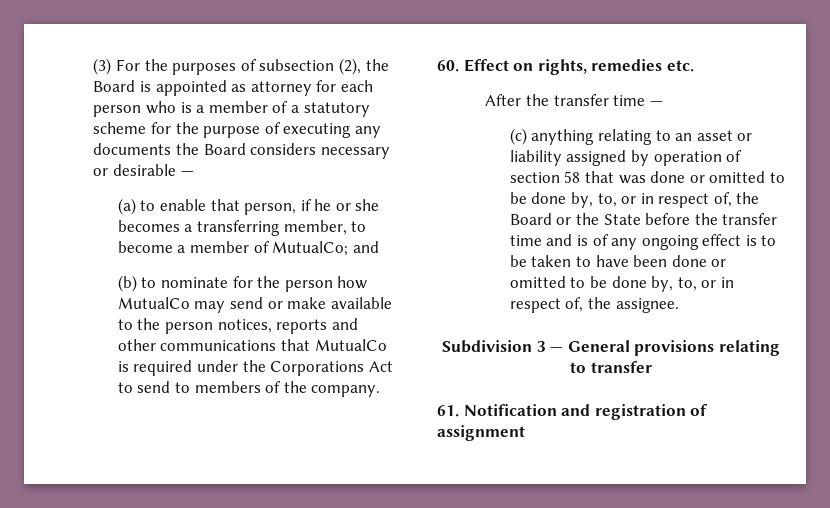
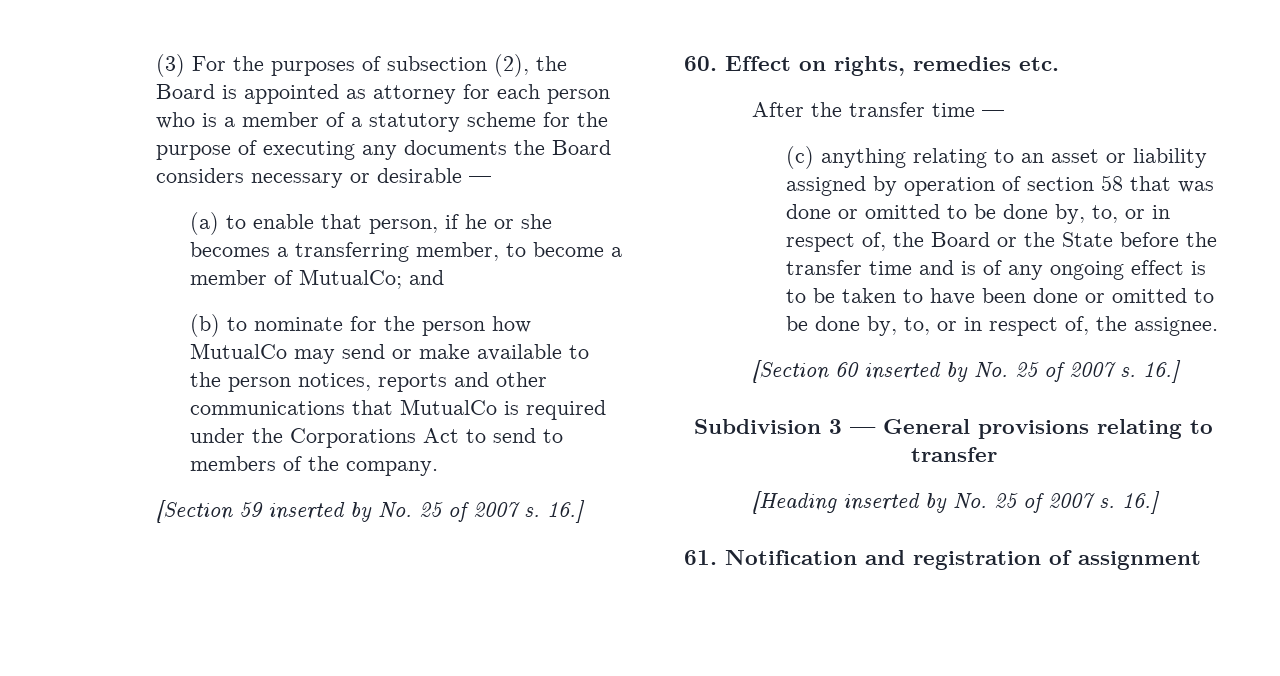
(381, 391) none -> [156,500,586,523] // [Section 59 inserted by No. 25 of 2007 s. 16.]
(679, 305) none -> [752,360,1182,383] // [Section 60 inserted by No. 25 of 2007 s. 16.]
(652, 367) none -> [752,491,1161,514] // [Heading inserted by No. 25 of 2007 s. 16.]

